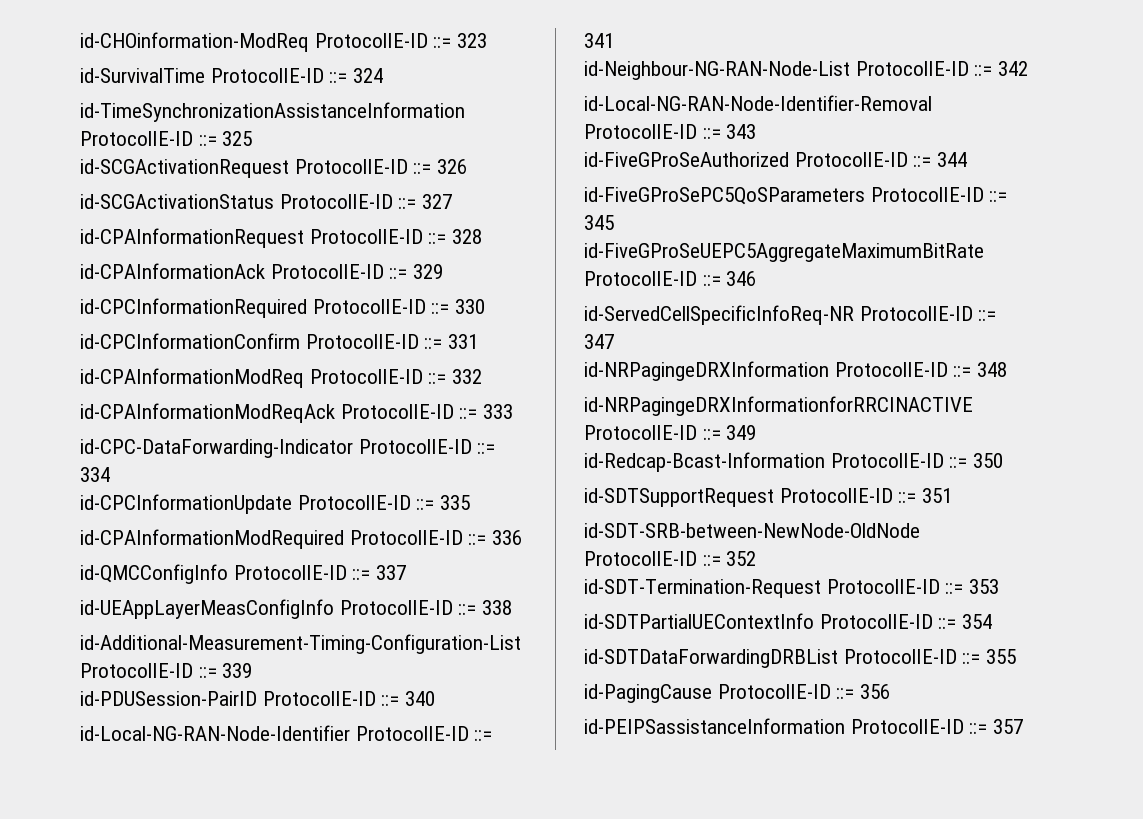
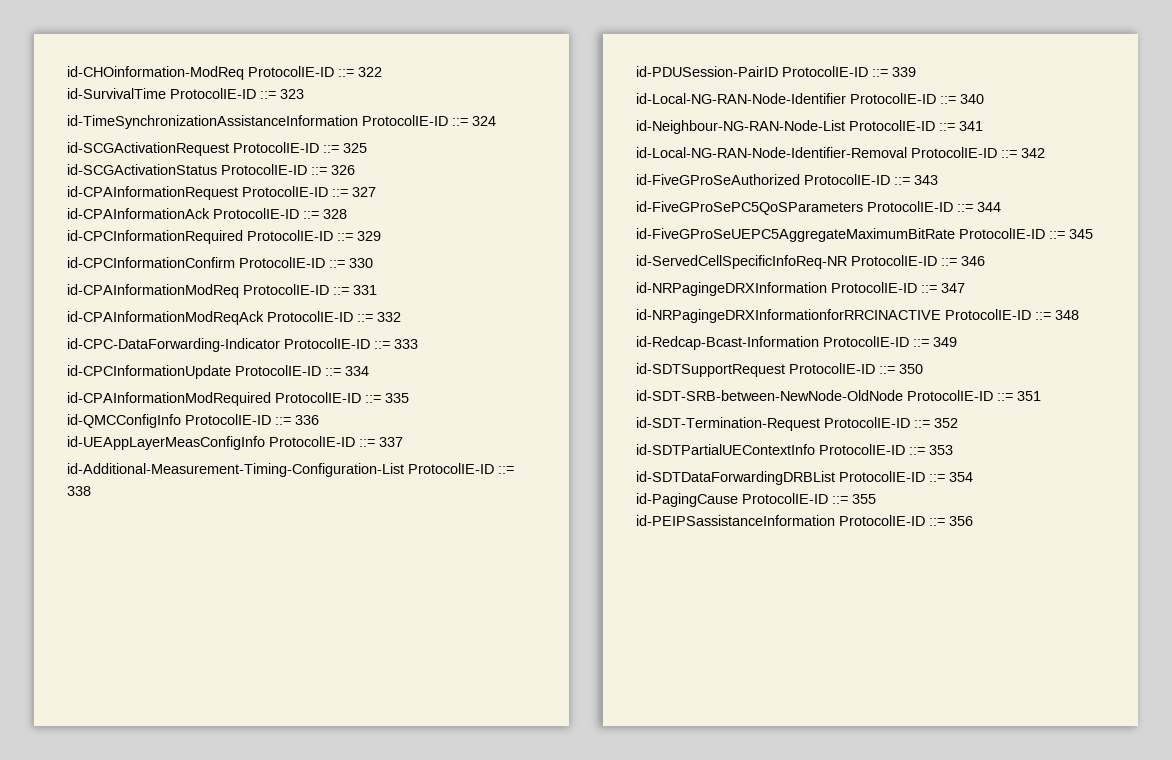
(452, 42) none -> [358,67,382,77] [67,88,276,99] 322 // id-SurvivalTime ProtocolIE-ID ::=
[80,68,205,83] id-SurvivalTime -> [67,115,358,129] id-TimeSynchronizationAssistanceInformation
[80,102,465,122] id-TimeSynchronizationAssistanceInformation -> [67,142,229,156] id-SCGActivationRequest
[80,159,289,178] id-SCGActivationRequest -> [67,164,217,175] id-SCGActivationStatus
[80,194,274,209] id-SCGActivationStatus -> [67,186,238,200] id-CPAInformationRequest
[80,228,304,248] id-CPAInformationRequest -> [67,208,210,219] id-CPAInformationAck
[80,263,265,279] id-CPAInformationAck -> [67,230,243,244] id-CPCInformationRequired
[80,298,307,318] id-CPCInformationRequired -> [67,257,235,268] id-CPCInformationConfirm
[80,333,300,349] id-CPCInformationConfirm -> [67,284,239,298] id-CPAInformationModReq
[80,368,304,388] id-CPAInformationModReq -> [67,311,264,325] id-CPAInformationModReqAck
[80,403,335,423] id-CPAInformationModReqAck -> [67,338,280,352] id-CPC-DataForwarding-Indicator
[80,439,353,458] id-CPC-DataForwarding-Indicator -> [67,365,231,379] id-CPCInformationUpdate
[80,494,292,514] id-CPCInformationUpdate -> [67,392,271,406] id-CPAInformationModRequired
[80,529,344,549] id-CPAInformationModRequired -> [67,414,181,428] id-QMCConfigInfo
[80,564,228,584] id-QMCConfigInfo -> [67,436,265,450] id-UEAppLayerMeasConfigInfo
[80,599,334,619] id-UEAppLayerMeasConfigInfo -> [67,463,404,477] id-Additional-Measurement-Timing-Configuration-List
[80,634,521,654] id-Additional-Measurement-Timing-Configuration-List -> [636,66,778,77] id-PDUSession-PairID
[80,691,257,706] id-PDUSession-PairID -> [636,93,846,104] id-Local-NG-RAN-Node-Identifier
[80,725,350,741] id-Local-NG-RAN-Node-Identifier -> [636,120,845,134] id-Neighbour-NG-RAN-Node-List
[584,61,850,80] id-Neighbour-NG-RAN-Node-List -> [636,147,907,158] id-Local-NG-RAN-Node-Identifier-Removal
[584,95,932,111] id-Local-NG-RAN-Node-Identifier-Removal -> [636,174,800,185] id-FiveGProSeAuthorized
[584,152,789,167] id-FiveGProSeAuthorized -> [636,201,863,215] id-FiveGProSePC5QoSParameters
[584,187,865,205] id-FiveGProSePC5QoSParameters -> [636,228,955,242] id-FiveGProSeUEPC5AggregateMaximumBitRate
[584,243,984,262] id-FiveGProSeUEPC5AggregateMaximumBitRate -> [636,255,847,269] id-ServedCellSpecificInfoReq-NR
[584,305,854,325] id-ServedCellSpecificInfoReq-NR -> [636,282,827,296] id-NRPagingeDRXInformation
[584,361,829,381] id-NRPagingeDRXInformation -> [636,309,941,323] id-NRPagingeDRXInformationforRRCINACTIVE
[584,396,973,416] id-NRPagingeDRXInformationforRRCINACTIVE -> [636,336,819,350] id-Redcap-Bcast-Information
[584,452,825,472] id-Redcap-Bcast-Information -> [636,363,785,377] id-SDTSupportRequest
[584,488,774,507] id-SDTSupportRequest -> [636,390,903,401] id-SDT-SRB-between-NewNode-OldNode
[584,523,920,538] id-SDT-SRB-between-NewNode-OldNode -> [636,417,820,431] id-SDT-Termination-Request
[584,579,821,598] id-SDT-Termination-Request -> [636,444,815,455] id-SDTPartialUEContextInfo
[584,613,814,629] id-SDTPartialUEContextInfo -> [636,471,835,485] id-SDTDataForwardingDRBList
[584,649,838,668] id-SDTDataForwardingDRBList -> [636,493,738,507] id-PagingCause
[584,684,712,703] id-PagingCause -> [636,515,835,526] id-PEIPSassistanceInformation
[584,718,1024,734] // id-PEIPSassistanceInformation ProtocolIE-ID ::= 357 -> (973, 521) none

